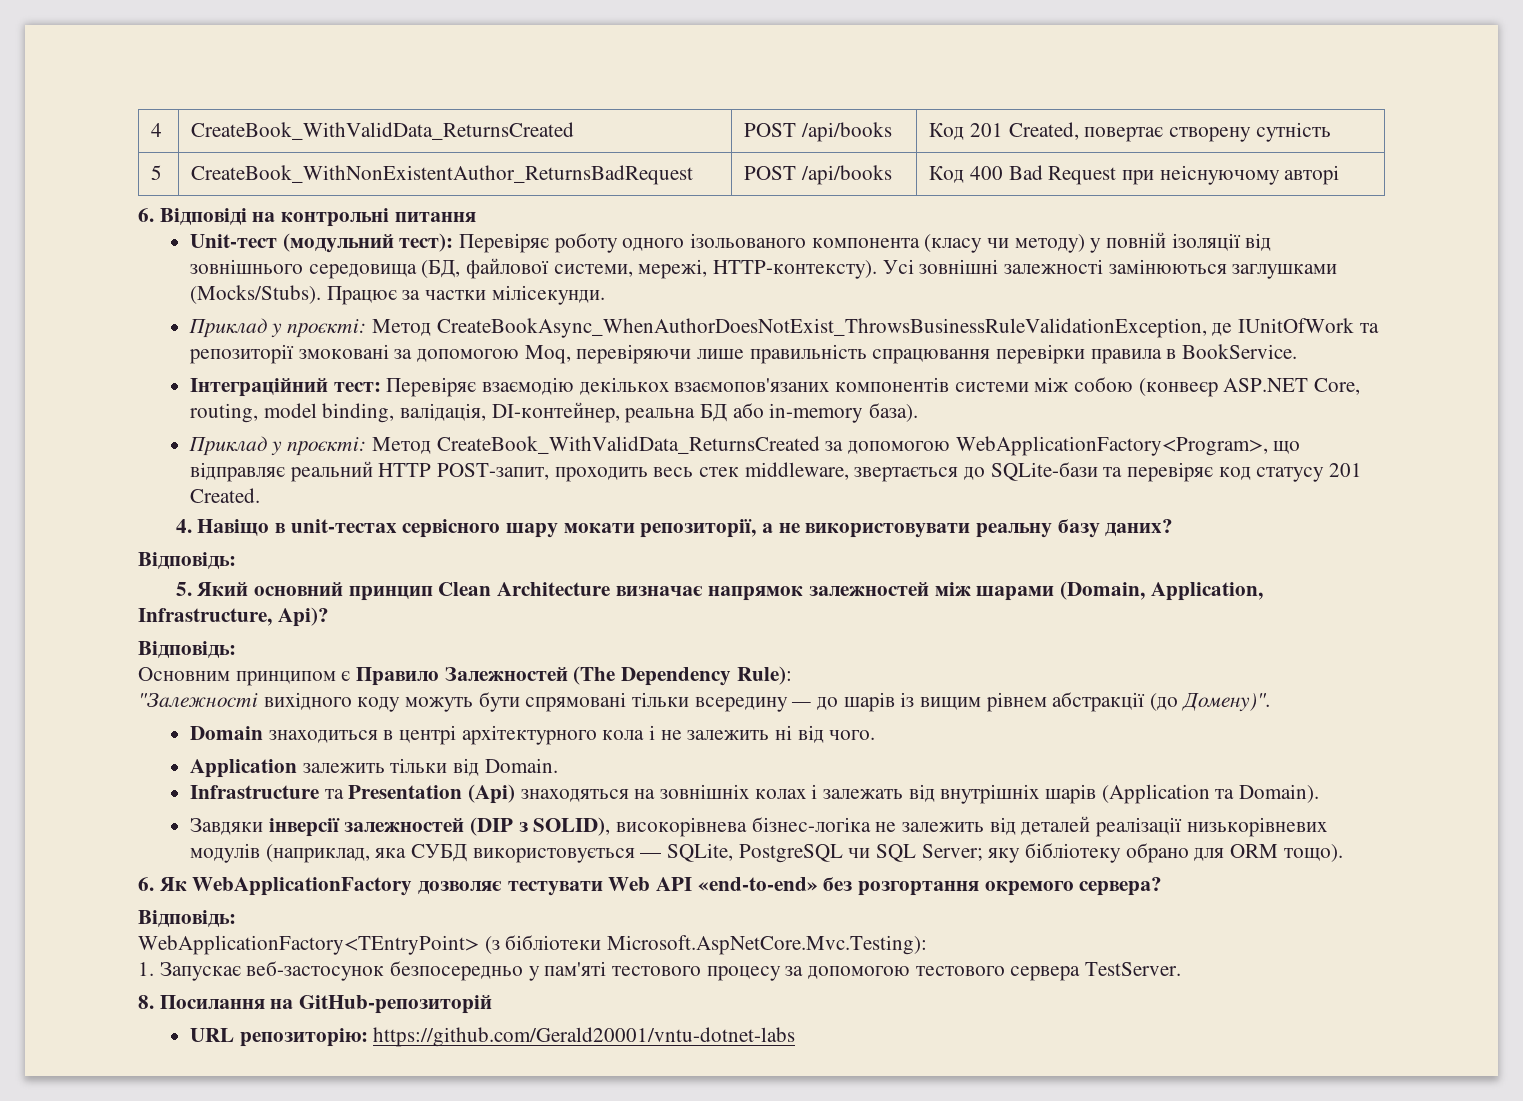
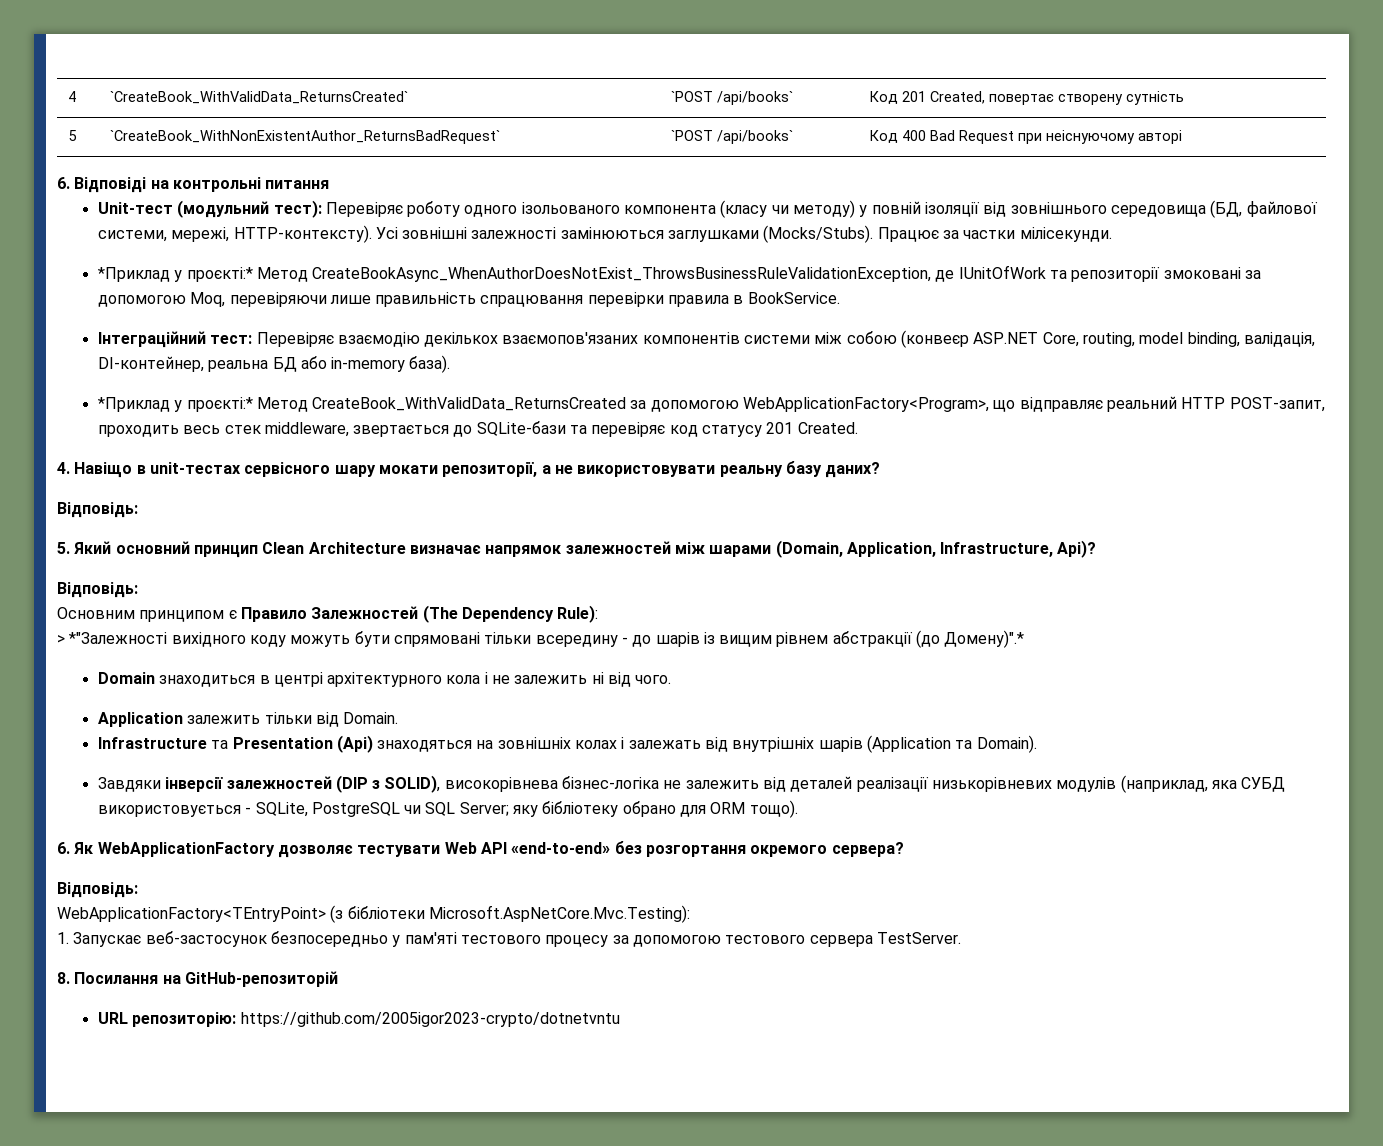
[191,122,575,140] [744,122,892,142] CreateBook_WithValidData_ReturnsCreated | POST /api/books -> [110,91,409,104] [671,91,794,105] `CreateBook_WithValidData_ReturnsCreated` | `POST /api/books`
[191,165,694,185] [744,165,892,185] CreateBook_WithNonExistentAuthor_ReturnsBadRequest | POST /api/books -> [110,130,501,144] [671,130,794,144] `CreateBook_WithNonExistentAuthor_ReturnsBadRequest` | `POST /api/books`
[189,318,367,338] Приклад у проєкті: -> [97,267,253,282] *Приклад у проєкті:*
[189,436,367,456] Приклад у проєкті: -> [97,397,253,412] *Приклад у проєкті:*
[138,693,258,707] "Залежності -> [57,632,168,644] > *"Залежності
[791,702,812,707] — -> [621,637,628,644] -
[1180,693,1271,712] Домену)". -> [944,630,1025,648] Домену)".*
[640,852,662,858] — -> [245,807,252,814] -
[373,1027,796,1047] https://github.com/Gerald20001/vntu-dotnet-labs -> [240,1012,620,1027] https://github.com/2005igor2023-crypto/dotnetvntu

